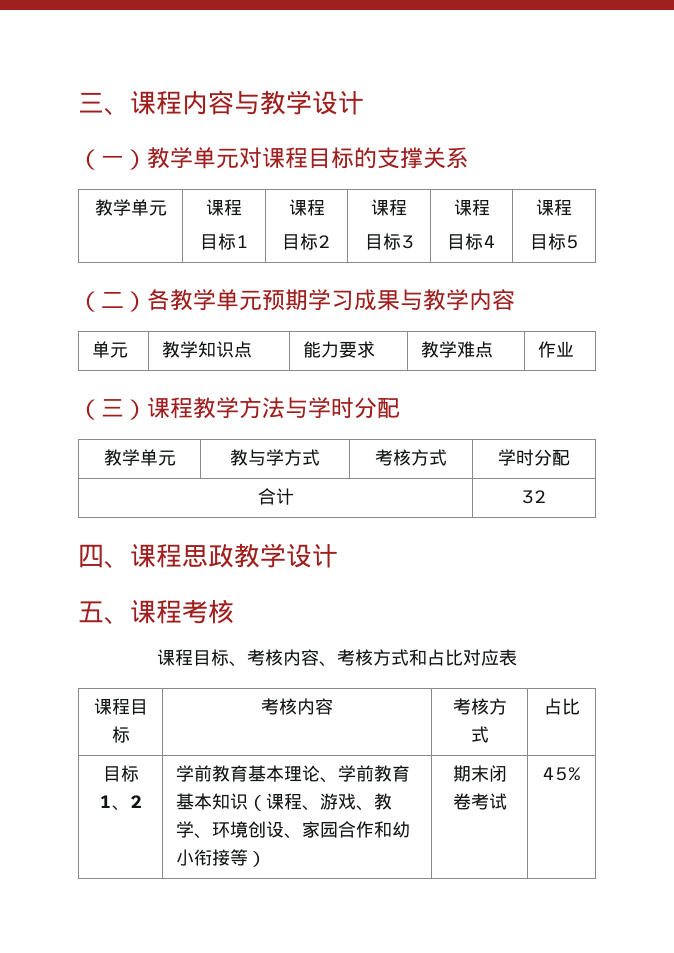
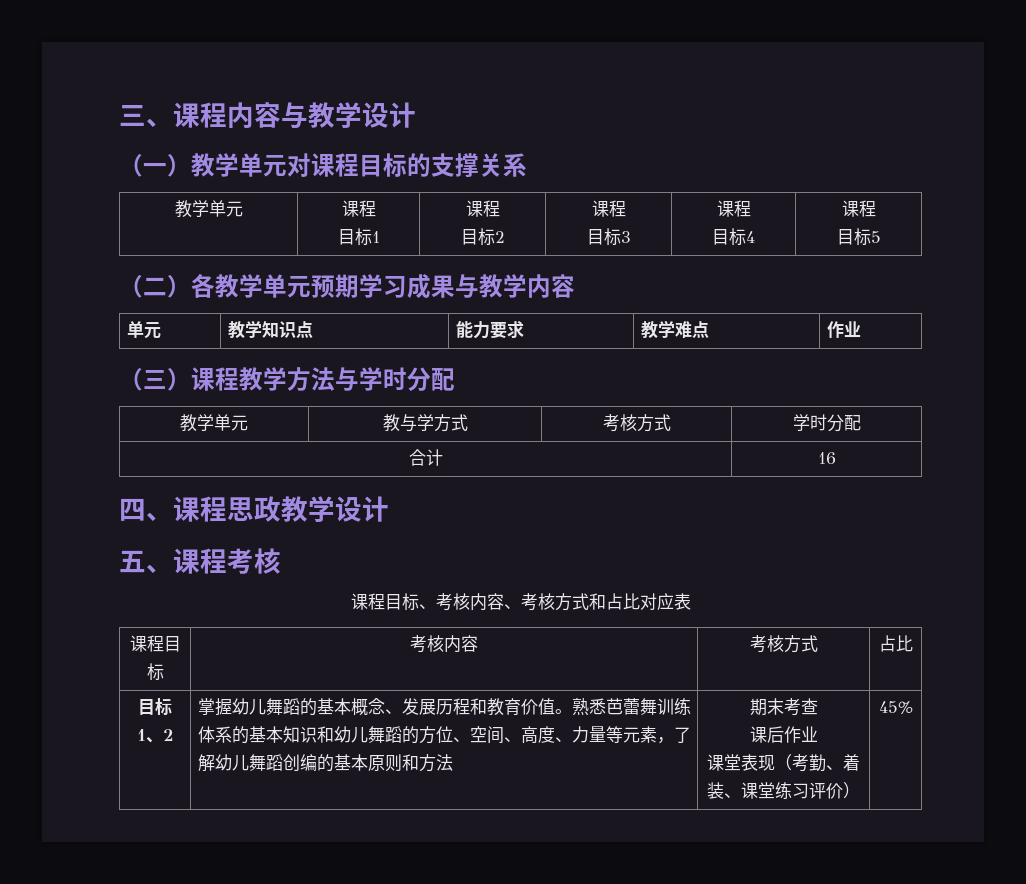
[521,490,547,504] 32 -> [817,452,836,464] 16
[175,765,410,783] [175,793,392,811] [175,821,410,839] [175,849,266,867] [452,765,507,782] [452,793,507,810] 学前教育基本理论、学前教育基本知识（课程、游戏、教学、环境创设、家园合作和幼小衔接等） | 期末闭卷考试 -> [197,698,691,716] [197,726,691,744] [197,754,453,772] [749,698,818,716] [749,726,818,743] [707,754,860,772] [707,782,860,799] 掌握幼儿舞蹈的基本概念、发展历程和教育价值。熟悉芭蕾舞训练体系的基本知识和幼儿舞蹈的方位、空间、高度、力量等元素，了解幼儿舞蹈创编的基本原则和方法 | 期末考查 // 课后作业 // 课堂表现（考勤、着装、课堂练习评价）

